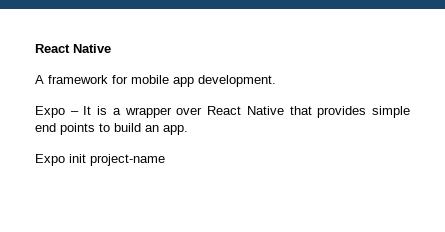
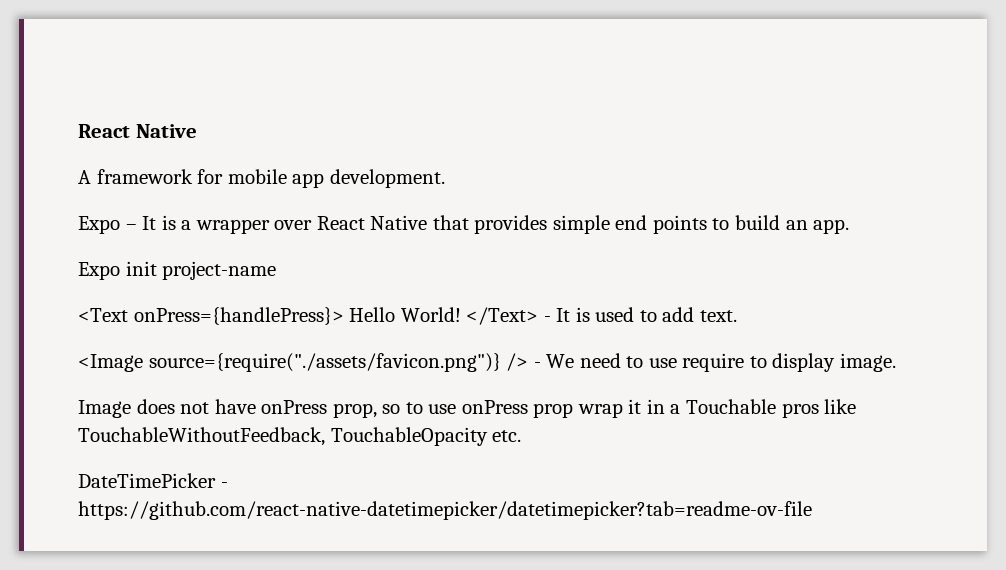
(165, 160) none -> [78,307,737,325] [78,353,896,372] [78,399,857,418] [78,427,522,446] [78,473,228,488] [78,501,812,520] // <Text onPress={handlePress}> Hello World! </Text> - It is used to add text. // <Image source={require("./assets/favicon.png")} /> - We need to use require to display image. // Image does not have onPress prop, so to use onPress prop wrap it in a Touchable pros like TouchableWithoutFeedback, TouchableOpacity etc. // DateTimePicker - https://github.com/react-native-datetimepicker/datetimepicker?tab=readme-ov-file

